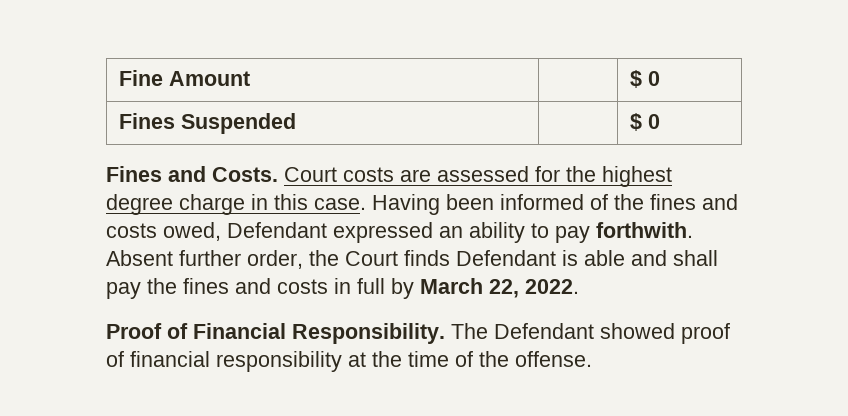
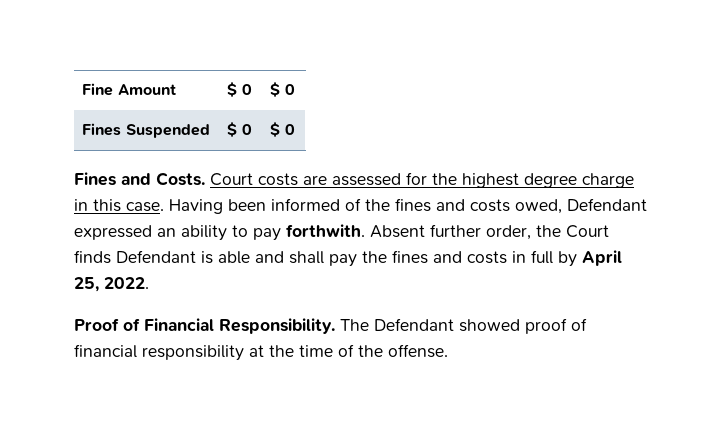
(251, 78) none -> [227,82,252,97] $ 0
(297, 123) none -> [227,122,252,137] $ 0
[420,278,519,298] March 22, -> [582,250,622,266] [74,277,99,292] April 25,

